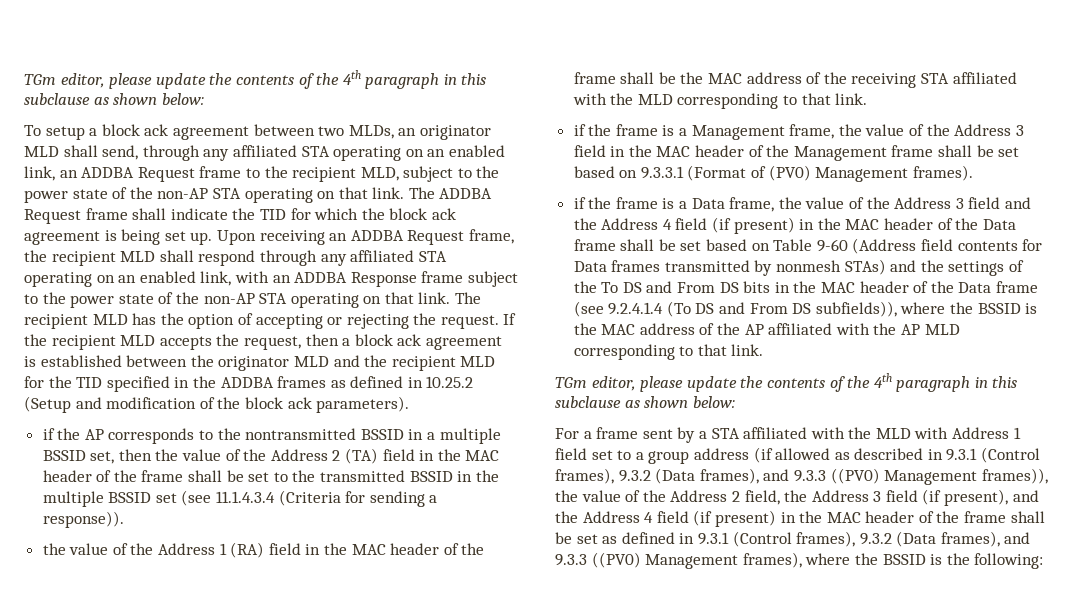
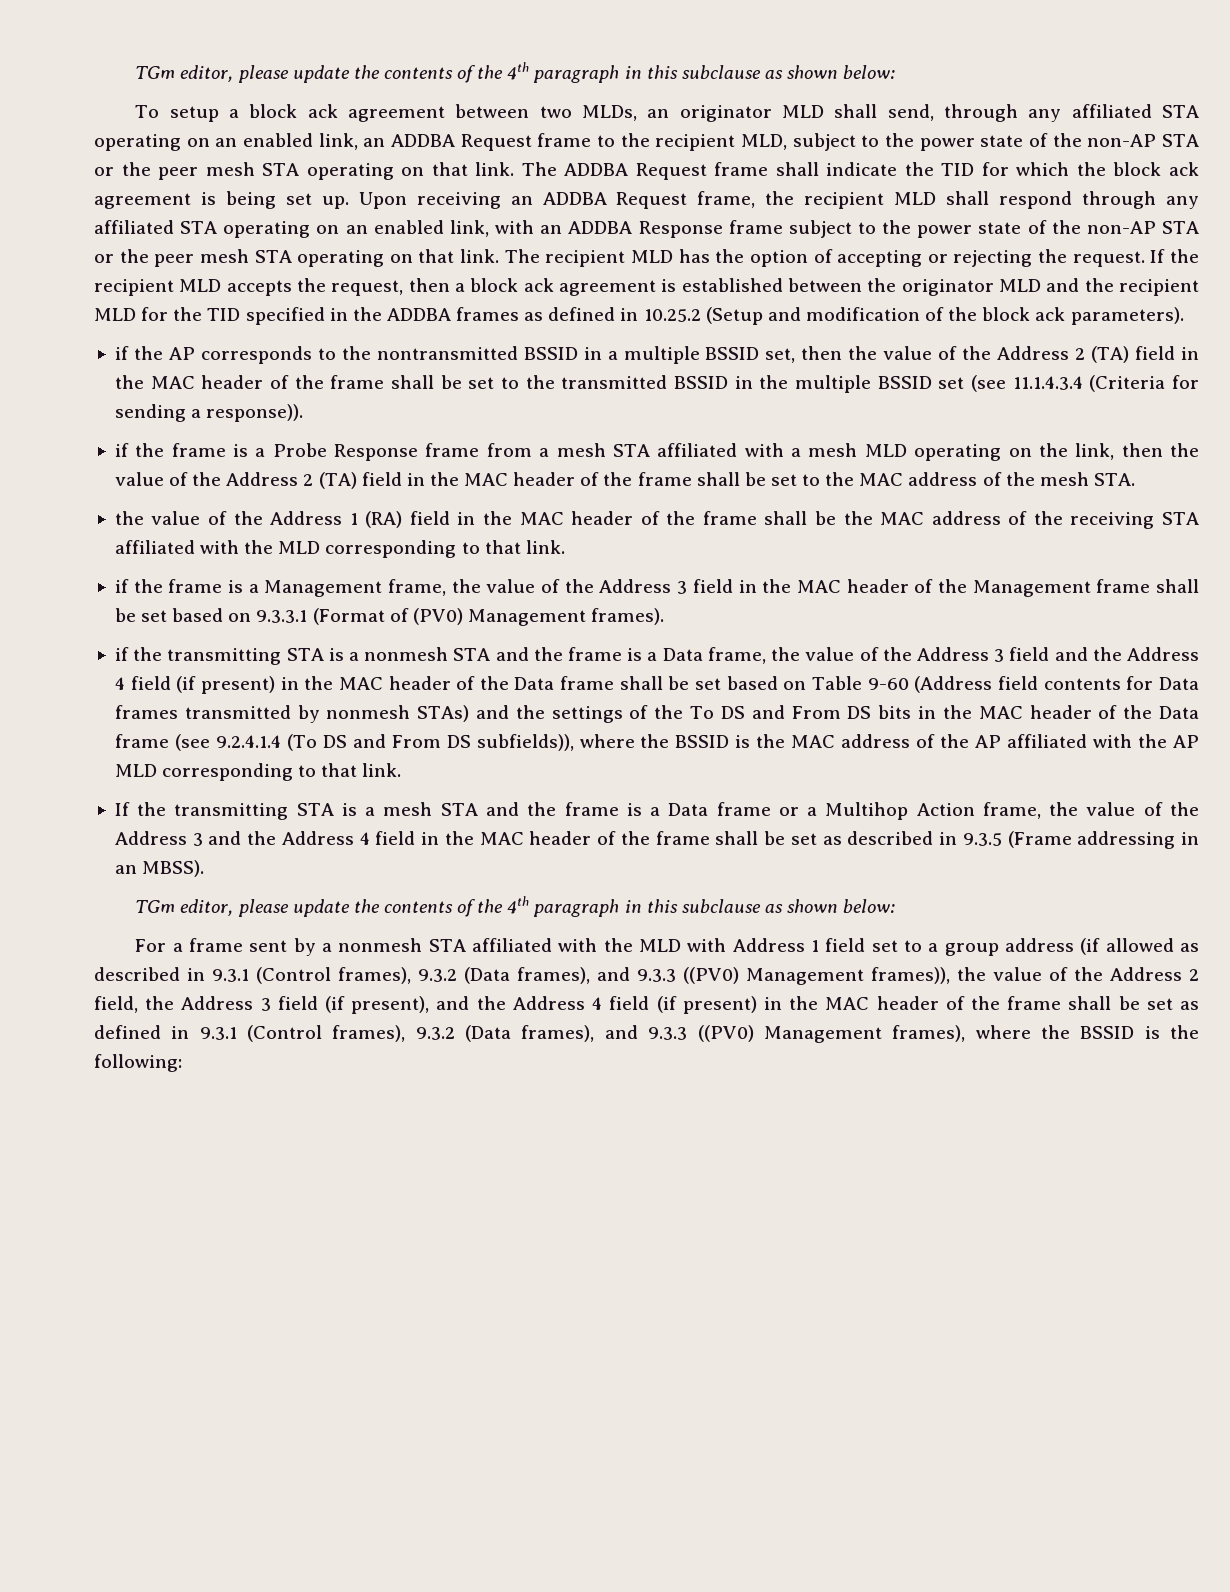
(241, 193) none -> [94,162,300,180] or the peer mesh STA
(288, 298) none -> [94,249,292,267] or the peer mesh STA
(124, 519) none -> [114,443,1199,461] [114,472,1136,489] // if the frame is a Probe Response frame from a mesh STA affiliated with a mesh MLD operating on the link, then the value of the Address 2 (TA) field in the MAC header of the frame shall be set to the MAC address of the mesh STA.
(612, 203) none -> [167,647,563,665] transmitting STA is a nonmesh STA and the
(764, 350) none -> [114,802,1200,820] [114,831,1199,849] [114,860,205,877] // If the transmitting STA is a mesh STA and the frame is a Data frame or a Multihop Action frame, the value of the Address 3 and the Address 4 field in the MAC header of the frame shall be set as described in 9.3.5 (Frame addressing in an MBSS).
(707, 435) none -> [338,938,423,952] nonmesh

